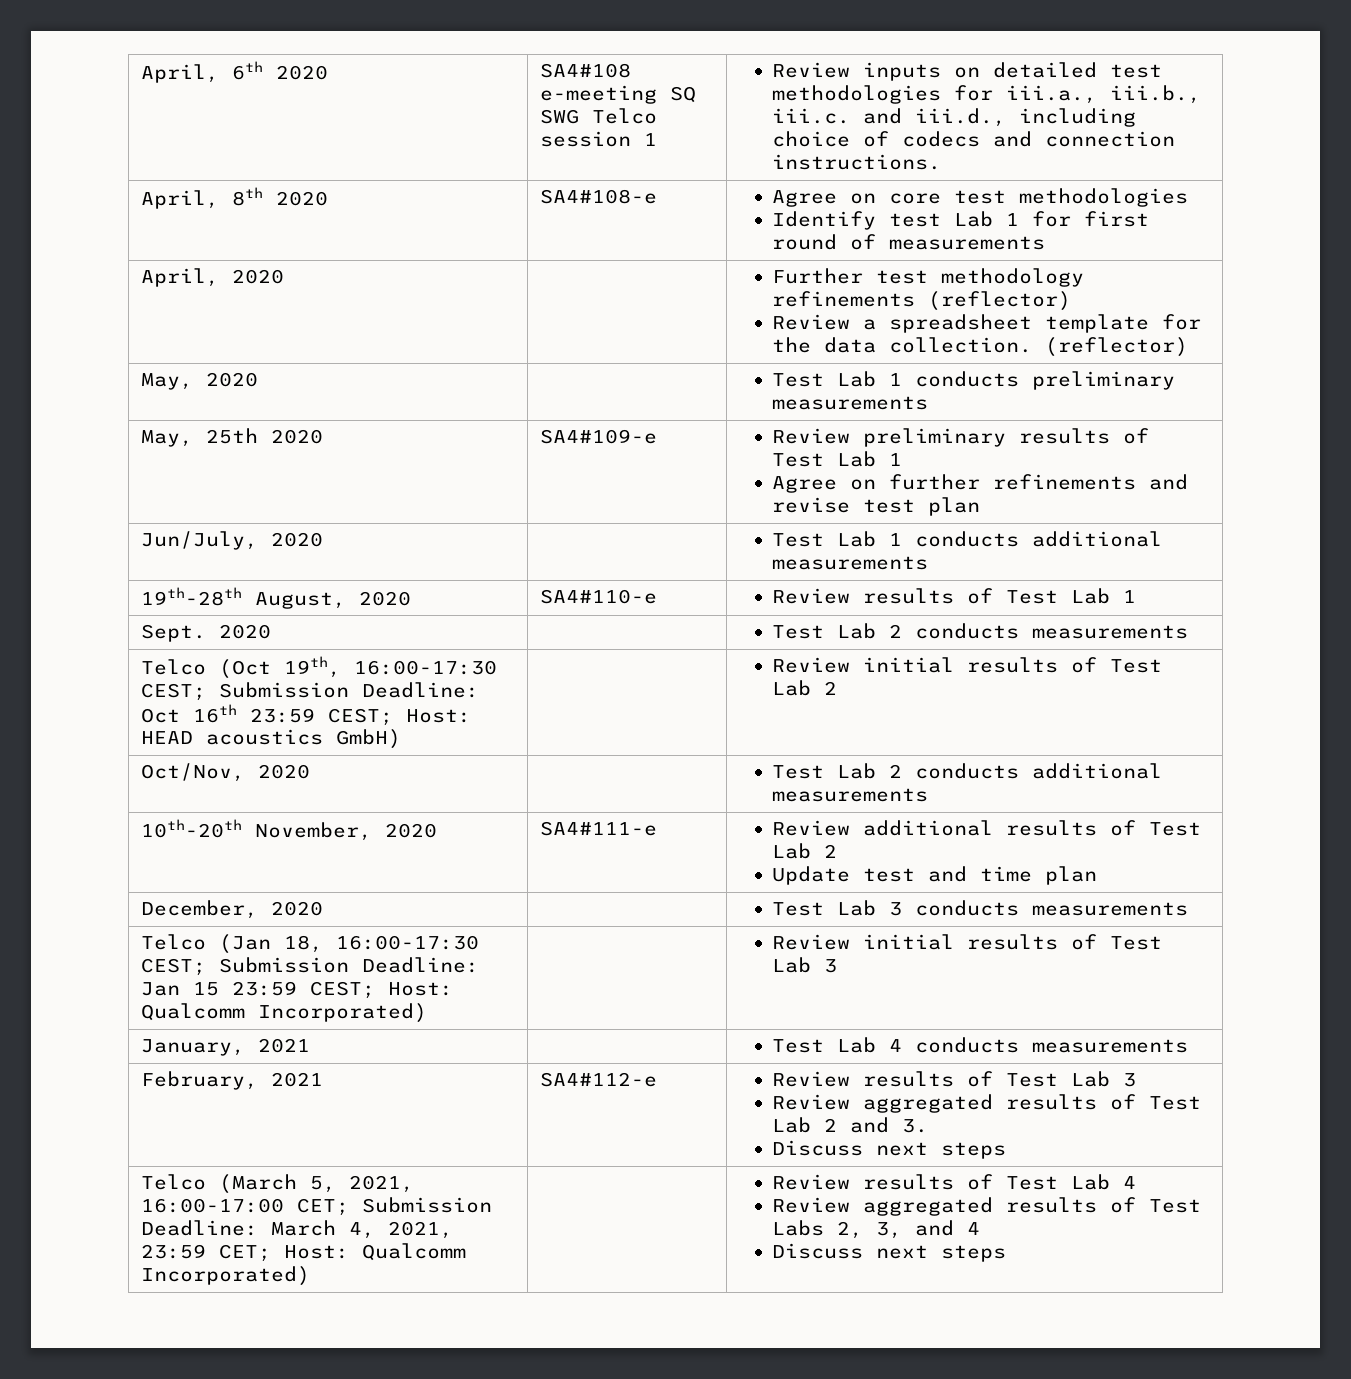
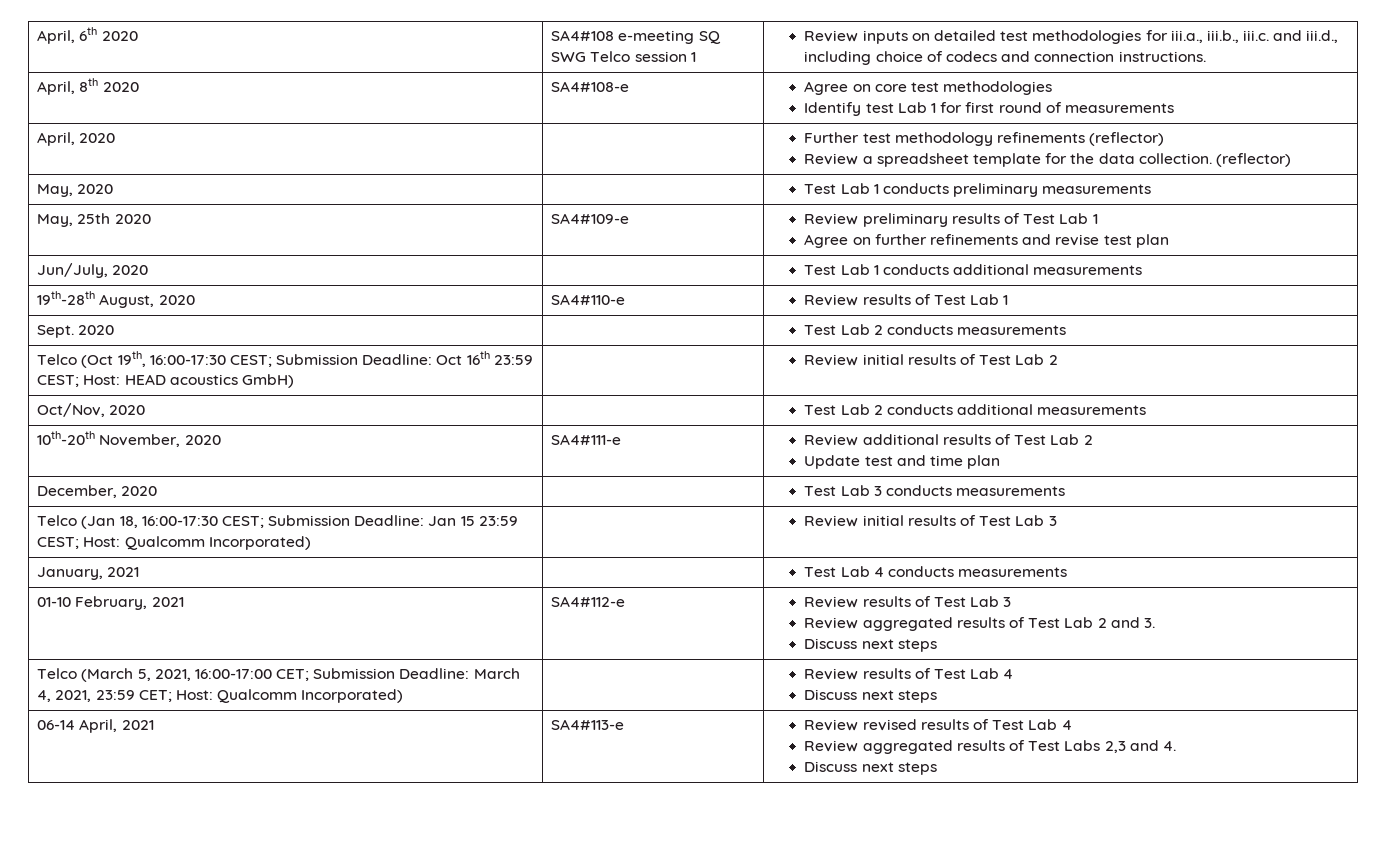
(1189, 1046) none -> [37,597,72,607] 01-10
(1137, 1182) none -> [804,689,937,703] [37,719,154,733] [551,719,625,730] [804,719,1072,731] // Discuss next steps // 06-14 April, 2021 | SA4#113-e | Review revised results of Test Lab 4
[837,1220,981,1239] 2, 3, and 4 -> [1104,740,1176,753] 2,3 and 4.

